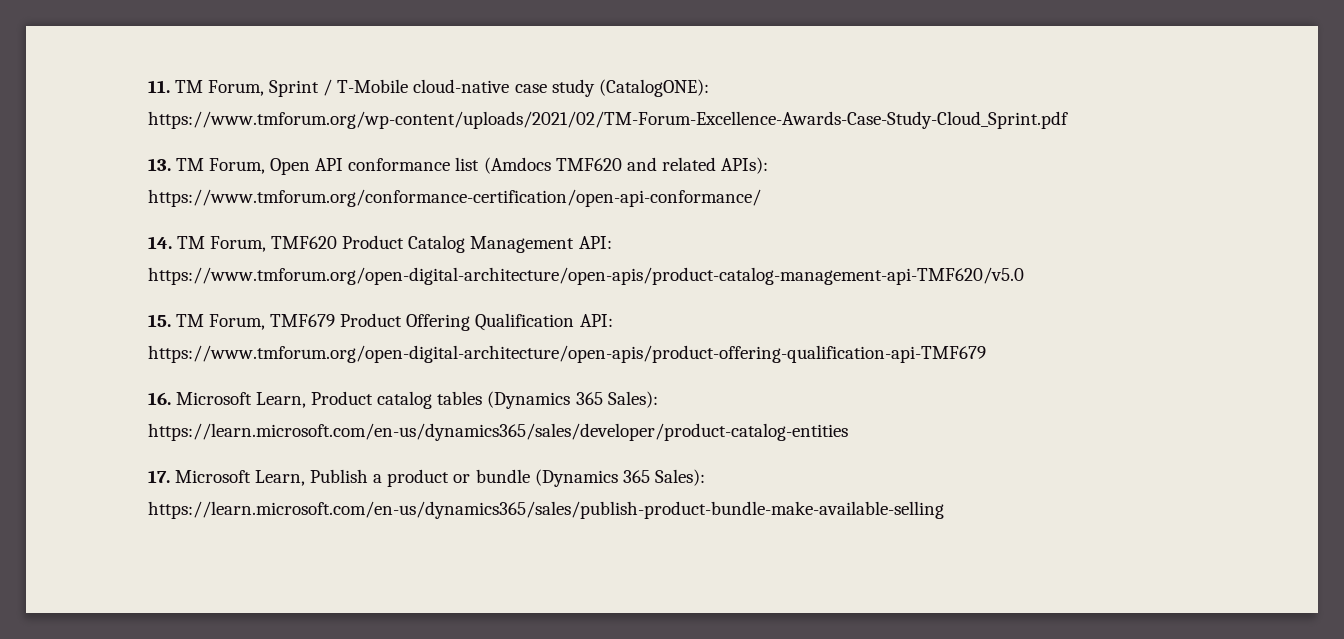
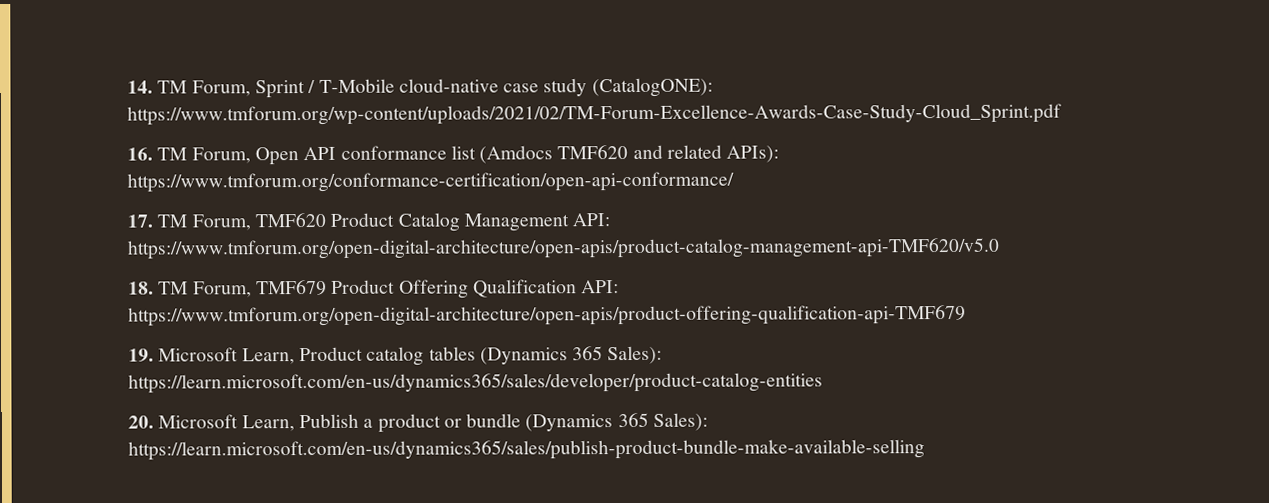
[147,80,170,93] 11. -> [127,80,154,94] 14.
[147,158,171,171] 13. -> [127,147,154,161] 16.
[147,236,172,249] 14. -> [127,214,154,228] 17.
[147,314,171,327] 15. -> [128,281,155,295] 18.
[147,392,171,405] 16. -> [128,348,155,362] 19.
[147,470,170,483] 17. -> [128,415,155,429] 20.

